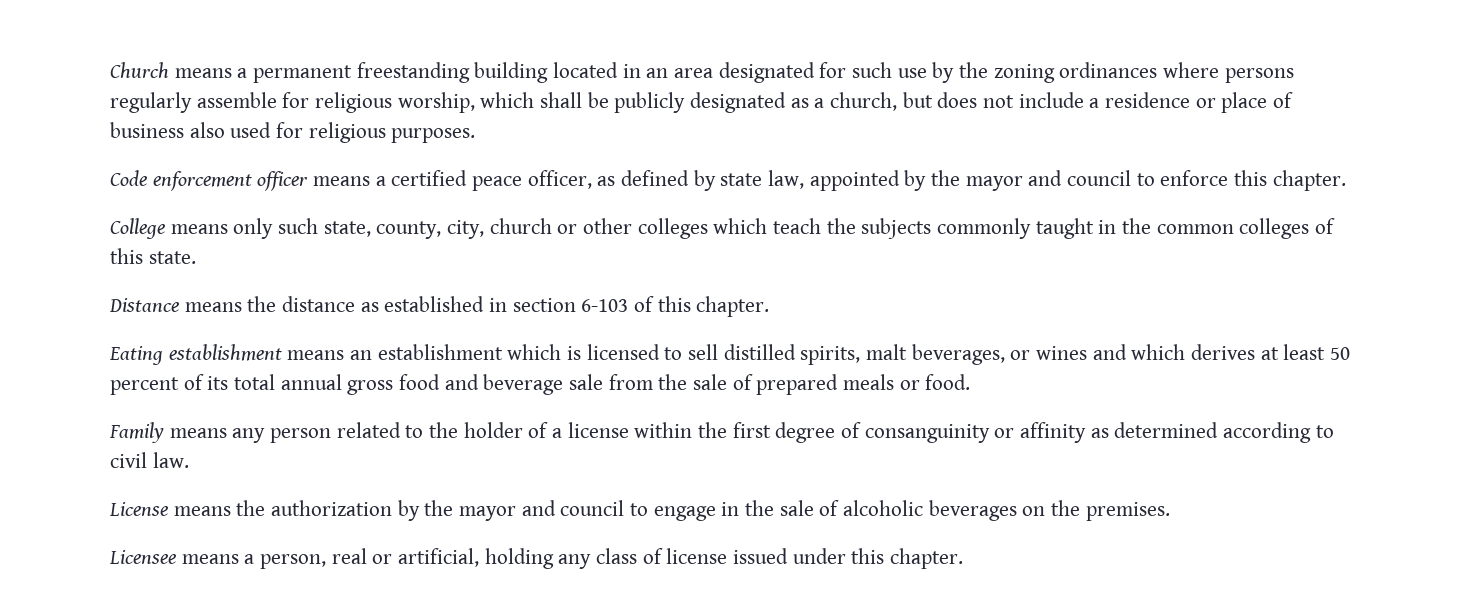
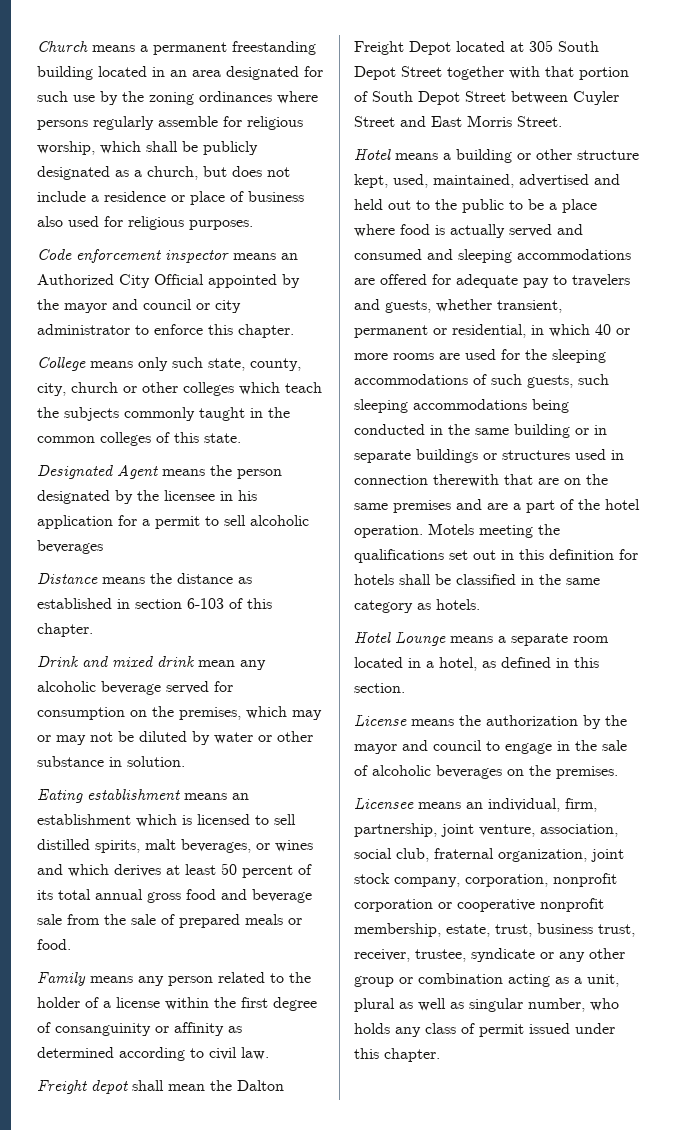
[257,170,805,191] officer means a certified peace officer, as defined by state law, -> [165,250,298,263] [37,274,204,288] inspector means an Authorized City Official
(1132, 178) none -> [196,300,241,313] [37,324,130,335] or city administrator
(196, 257) none -> [37,464,282,479] [37,490,257,504] [37,515,309,529] [37,540,103,554] // Designated Agent means the person designated by the licensee in his application for a permit to sell alcoholic beverages
(770, 306) none -> [37,656,266,670] [37,681,233,695] [37,706,322,720] [37,731,313,745] [37,756,185,767] // Drink and mixed drink mean any alcoholic beverage served for consumption on the premises, which may or may not be diluted by water or other substance in solution.
(189, 460) none -> [37,1080,284,1094] [354,40,599,55] [354,66,629,80] [354,91,619,105] [354,115,562,127] [354,149,639,163] [354,174,620,188] [354,199,597,213] [354,224,583,238] [354,249,631,263] [354,274,630,288] [354,299,562,313] [354,324,630,338] [354,349,606,363] [354,374,609,388] [354,399,569,413] [354,424,607,438] [354,449,624,463] [354,474,608,487] [354,499,640,513] [354,523,560,538] [354,549,638,563] [354,574,600,585] [354,599,480,613] [354,632,609,646] [354,657,599,671] [354,683,405,693] // Freight depot shall mean the Dalton Freight Depot located at 305 South Depot Street together with that portion of South Depot Street between Cuyler Street and East Morris Street. // Hotel means a building or other structure kept, used, maintained, advertised and held out to the public to be a place where food is actually served and consumed and sleeping accommodations are offered for adequate pay to travelers and guests, whether transient, permanent or residential, in which 40 or more rooms are used for the sleeping accommodations of such guests, such sleeping accommodations being conducted in the same building or in separate buildings or structures used in connection therewith that are on the same premises and are a part of the hotel operation. Motels meeting the qualifications set out in this definition for hotels shall be classified in the same category as hotels. // Hotel Lounge means a separate room located in a hotel, as defined in this section.
[244,548,554,569] a person, real or artificial, holding -> [466,798,597,812] [354,823,618,837] [354,848,624,862] [354,873,617,887] [354,898,604,912] [354,923,635,937] [354,948,625,962] [354,973,619,987] [354,998,619,1012] [354,1023,390,1034] an individual, firm, partnership, joint venture, association, social club, fraternal organization, joint stock company, corporation, nonprofit corporation or cooperative nonprofit membership, estate, trust, business trust, receiver, trustee, syndicate or any other group or combination acting as a unit, plural as well as singular number, who holds
[666,548,728,564] license -> [479,1024,524,1037] permit

